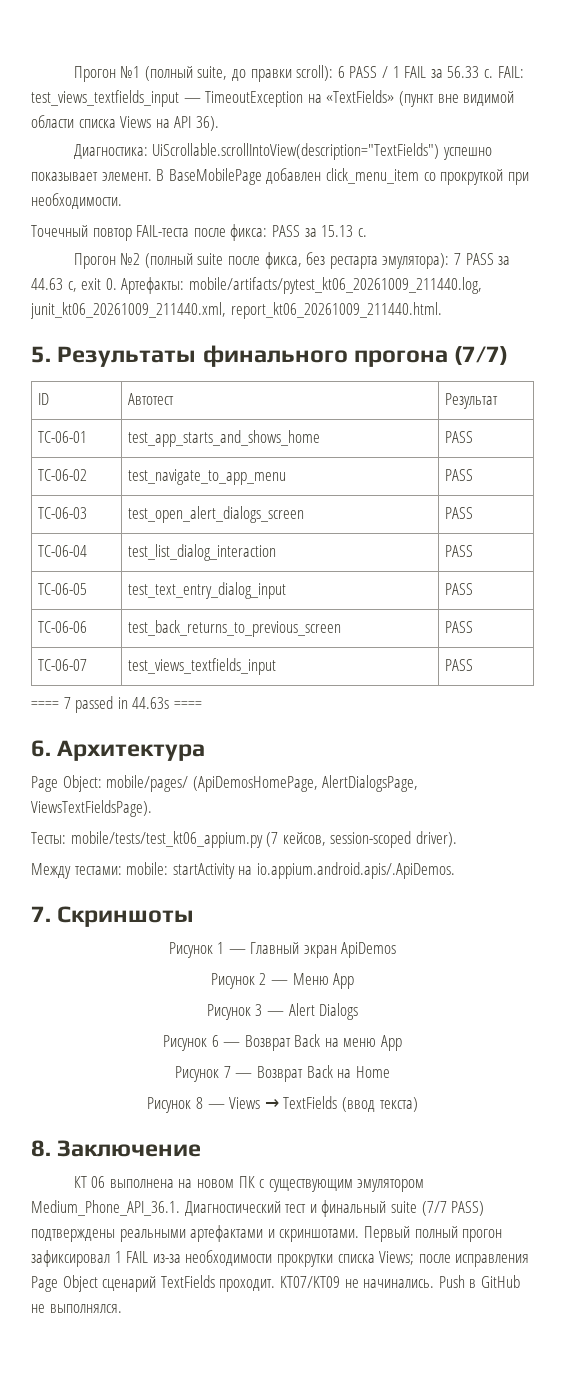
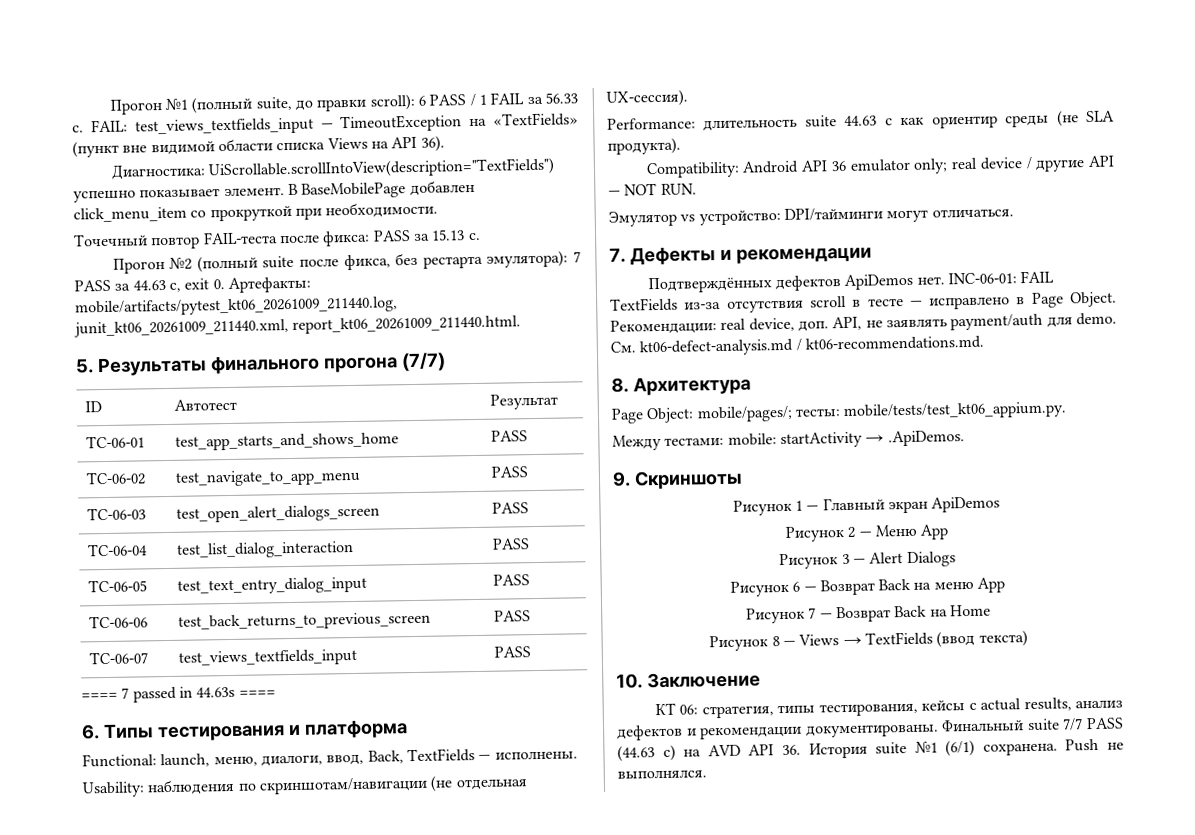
[57,740,206,761] [31,775,419,792] [31,800,152,817] [31,831,457,848] Архитектура // Page Object: mobile/pages/ (ApiDemosHomePage, AlertDialogsPage, ViewsTextFieldsPage). // Тесты: mobile/tests/test_kt06_appium.py (7 кейсов, session-scoped driver). -> [102,719,408,742] [82,748,578,768] [82,775,528,798] [606,89,688,107] [607,110,1115,132] [607,137,681,155] [645,155,1114,179] [608,183,697,196] [608,207,1014,227] [609,246,872,266] [647,270,1055,294] [610,291,1117,313] [610,312,1117,335] [610,335,984,357] [611,375,751,396] [611,401,1068,424] Типы тестирования и платформа // Functional: launch, меню, диалоги, ввод, Back, TextFields — исполнены. // Usability: наблюдения по скриншотам/навигации (не отдельная UX-сессия). // Performance: длительность suite 44.63 с как ориентир среды (не SLA продукта). // Compatibility: Android API 36 emulator only; real device / другие API — NOT RUN. // Эмулятор vs устройство: DPI/тайминги могут отличаться. // 7. Дефекты и рекомендации // Подтверждённых дефектов ApiDemos нет. INC-06-01: FAIL TextFields из-за отсутствия scroll в тесте — исправлено в Page Object. Рекомендации: real device, доп. API, не заявлять payment/auth для demo. См. kt06-defect-analysis.md / kt06-recommendations.md. // 8. Архитектура // Page Object: mobile/pages/; тесты: mobile/tests/test_kt06_appium.py.
[238,862,455,879] [31,906,51,922] на io.appium.android.apis/.ApiDemos. // 7. -> [865,430,965,447] [612,471,631,487] → .ApiDemos. // 9.
[31,1140,51,1157] 8. -> [616,673,643,689] 10.
[91,1176,425,1192] [31,1200,485,1217] [31,1225,503,1242] [31,1250,530,1267] [31,1275,520,1292] 06 выполнена на новом ПК с существующим эмулятором Medium_Phone_API_36.1. Диагностический тест и финальный suite (7/7 PASS) подтверждены реальными артефактами и скриншотами. Первый полный прогон зафиксировал 1 FAIL из-за необходимости прокрутки списка Views; после исправления Page Object сценарий TextFields проходит. KT07/KT09 не начинались. Push в GitHub -> [679,697,1123,719] [617,717,1124,741] [617,738,1100,762] 06: стратегия, типы тестирования, кейсы с actual results, анализ дефектов и рекомендации документированы. Финальный suite 7/7 PASS (44.63 с) на AVD API 36. История suite №1 (6/1) сохранена. Push

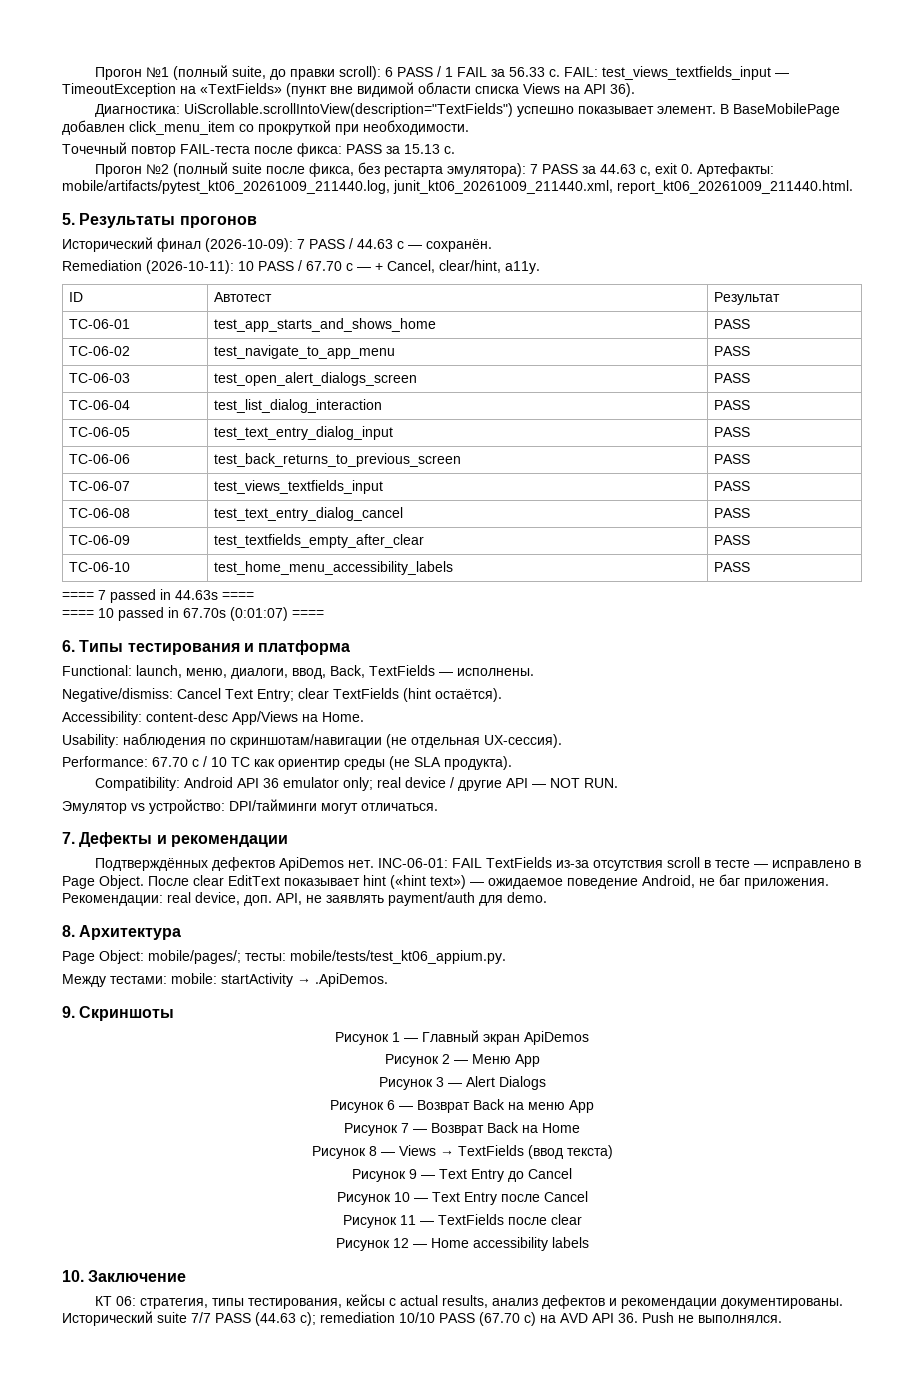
[209,352,446,375] финального прогона (7/7) -> [179,216,257,228] [62,237,492,252] [62,260,540,274] прогонов // Исторический финал (2026-10-09): 7 PASS / 44.63 с — сохранён. // Remediation (2026-10-11): 10 PASS / 67.70 с — + Cancel, clear/hint, a11y.
(531, 652) none -> [69,508,131,518] [214,507,404,521] [714,508,751,518] [69,535,131,545] [214,534,425,548] [714,535,751,545] [69,562,131,572] [214,561,454,575] [714,562,751,572] // TC-06-08 | test_text_entry_dialog_cancel | PASS // TC-06-09 | test_textfields_empty_after_clear | PASS // TC-06-10 | test_home_menu_accessibility_labels | PASS
(276, 693) none -> [62,607,324,621] // ==== 10 passed in 67.70s (0:01:07) ====
(578, 755) none -> [62,688,502,702] [62,711,364,725] // Negative/dismiss: Cancel Text Entry; clear TextFields (hint остаётся). // Accessibility: content-desc App/Views на Home.
[703,115,893,132] длительность suite 44.63 с -> [152,756,250,767] 67.70 с / 10 TC
(1117, 299) none -> [148,874,829,889] После clear EditText показывает hint («hint text») — ожидаемое поведение Android, не баг приложения.
[610,335,984,357] См. kt06-defect-analysis.md / kt06-recommendations.md. -> (547, 897) none
(1028, 638) none -> [352,1168,572,1182] [336,1191,588,1205] [342,1214,582,1228] [335,1237,589,1251] // Рисунок 9 — Text Entry до Cancel // Рисунок 10 — Text Entry после Cancel // Рисунок 11 — TextFields после clear // Рисунок 12 — Home accessibility labels
[941,719,1025,732] Финальный -> [62,1311,153,1326] Исторический
(655, 753) none -> [300,1312,520,1326] с); remediation 10/10 PASS (67.70
[808,739,1058,759] История suite №1 (6/1) сохранена. -> (638, 1318) none

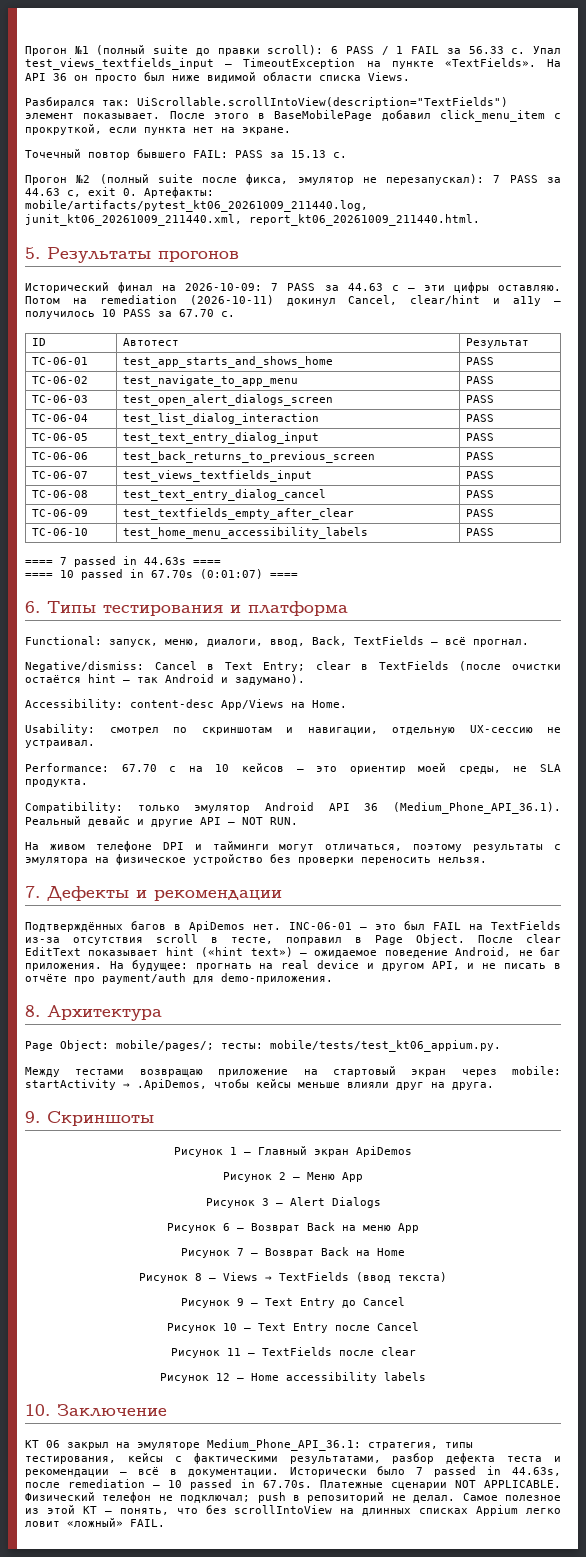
[231,66,266,79] suite, -> [153,45,189,54] suite
[563,67,598,77] FAIL: -> [533,46,562,54] Упал
[200,82,635,97] [94,103,840,117] [62,120,469,135] «TextFields» (пункт вне видимой области списка Views на API 36). // Диагностика: UiScrollable.scrollIntoView(description="TextFields") успешно показывает элемент. В BaseMobilePage добавлен click_menu_item со прокруткой при необходимости. -> [391,58,561,69] [25,72,410,83] [25,97,508,108] [25,110,561,122] [25,124,291,135] пункте «TextFields». На API 36 он просто был ниже видимой области списка Views. // Разбирался так: UiScrollable.scrollIntoView(description="TextFields") элемент показывает. После этого в BaseMobilePage добавил click_menu_item с прокруткой, если пункта нет на экране.
[180,143,342,157] FAIL-теста после фикса: -> [137,149,228,158] бывшего FAIL:
[357,162,526,177] без рестарта эмулятора): -> [297,174,485,185] эмулятор не перезапускал):
[205,238,353,252] (2026-10-09): 7 PASS / -> [162,283,339,291] на 2026-10-09: 7 PASS за
[426,239,492,252] [62,260,540,274] сохранён. // Remediation (2026-10-11): 10 PASS / 67.70 с — + Cancel, clear/hint, a11y. -> [423,282,561,293] [25,295,562,306] [25,309,235,319] эти цифры оставляю. Потом на remediation (2026-10-11) докинул Cancel, clear/hint и a11y — получилось 10 PASS за 67.70 с.
[136,665,182,678] launch, -> [109,639,158,647] запуск,
[457,668,534,676] исполнены. -> [445,637,529,647] всё прогнал.
(221, 693) none -> [207,664,215,670] в
[333,688,502,702] TextFields (hint остаётся). -> [361,661,561,671] [25,674,305,685] в TextFields (после очистки остаётся hint — так Android и задумано).
[123,733,562,748] [62,756,512,770] наблюдения по скриншотам/навигации (не отдельная UX-сессия). // Performance: 67.70 с / 10 TC как ориентир среды (не SLA продукта). -> [109,725,561,735] [25,740,95,748] [25,763,561,774] [25,779,88,787] смотрел по скриншотам и навигации, отдельную UX-сессию не устраивал. // Performance: 67.70 с на 10 кейсов — это ориентир моей среды, не SLA продукта.
(180, 784) none -> [137,805,251,813] только эмулятор
[282,777,454,791] emulator only; real device / -> [393,802,561,814] [25,816,144,827] (Medium_Phone_API_36.1). Реальный девайс и
[62,799,438,814] Эмулятор vs устройство: DPI/тайминги могут отличаться. -> [25,841,561,852] [25,854,487,865] На живом телефоне DPI и тайминги могут отличаться, поэтому результаты с эмулятора на физическое устройство без проверки переносить нельзя.
[211,857,482,871] дефектов ApiDemos нет. INC-06-01: FAIL -> [131,921,483,932] багов в ApiDemos нет. INC-06-01 — это был FAIL на
[714,860,850,871] тесте — исправлено -> [231,937,342,945] тесте, поправил
[62,892,384,906] Рекомендации: real device, доп. API, не заявлять -> [109,960,562,971] [25,974,95,984] На будущее: прогнать на real device и другом API, и не писать в отчёте про
[507,892,547,903] demo. -> [221,973,333,984] demo-приложения.
[110,973,388,987] тестами: mobile: startActivity → .ApiDemos. -> [75,1066,561,1077] [25,1079,494,1090] тестами возвращаю приложение на стартовый экран через mobile: startActivity → .ApiDemos, чтобы кейсы меньше влияли друг на друга.
[115,1296,136,1306] 06: -> [46,1439,361,1451] 06 закрыл на эмуляторе Medium_Phone_API_36.1:
[399,1295,843,1309] [62,1311,782,1326] actual results, анализ дефектов и рекомендации документированы. Исторический suite 7/7 PASS (44.63 с); remediation 10/10 PASS (67.70 с) на AVD API 36. Push не выполнялся. -> [193,1453,561,1464] [25,1466,561,1477] [25,1479,561,1490] [25,1492,561,1503] [25,1505,561,1516] [25,1518,165,1527] фактическими результатами, разбор дефекта теста и рекомендации — всё в документации. Исторически было 7 passed in 44.63s, после remediation — 10 passed in 67.70s. Платежные сценарии NOT APPLICABLE. Физический телефон не подключал; push в репозиторий не делал. Самое полезное из этой КТ — понять, что без scrollIntoView на длинных списках Appium легко ловит «ложный» FAIL.

